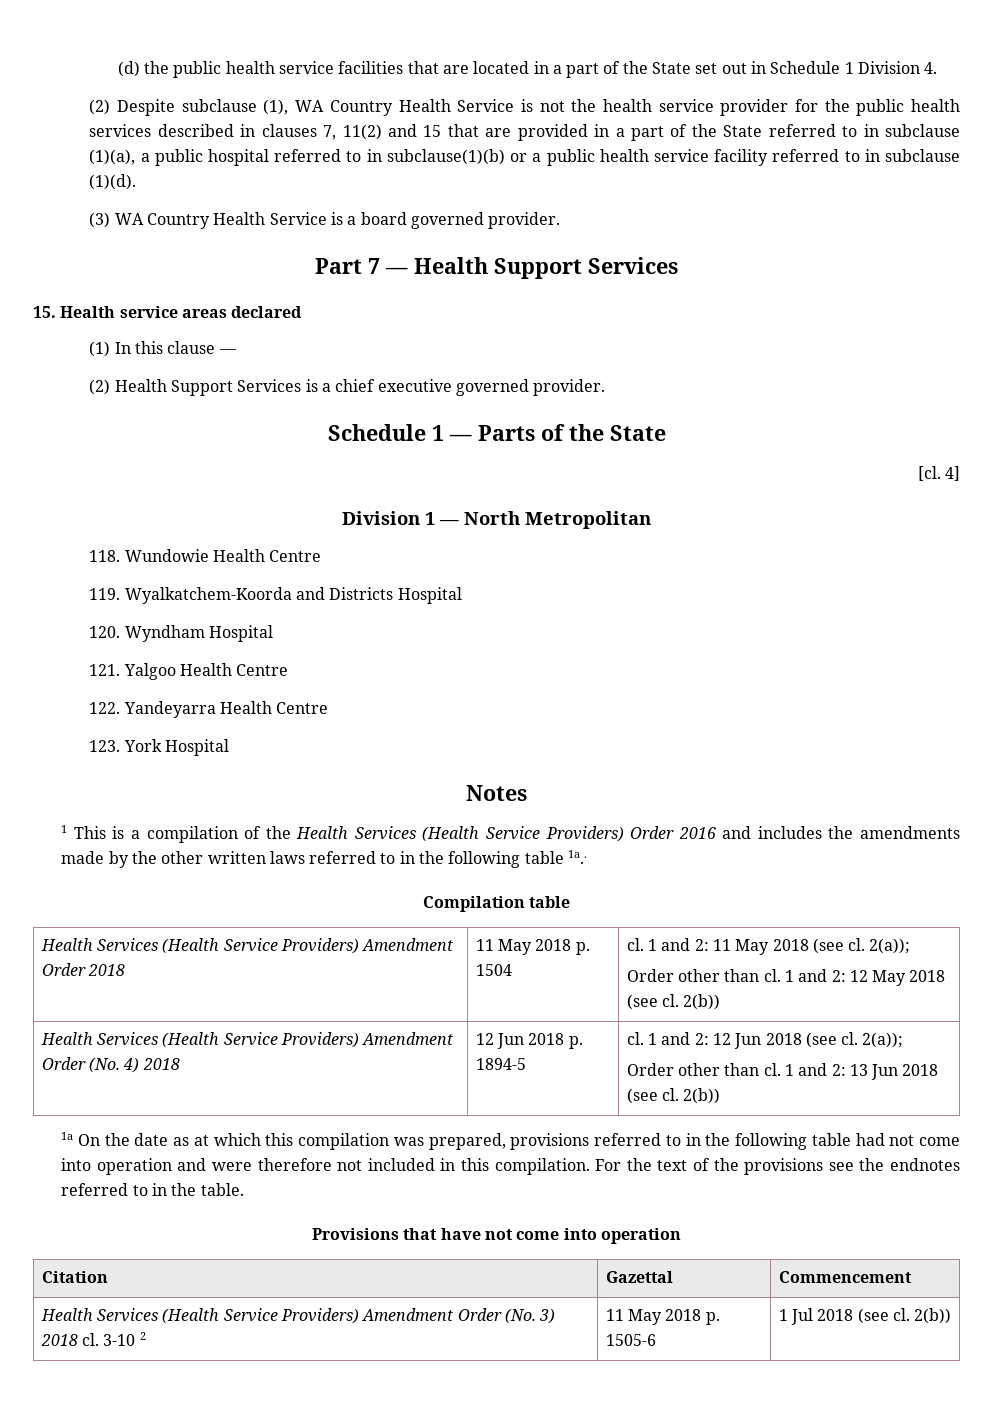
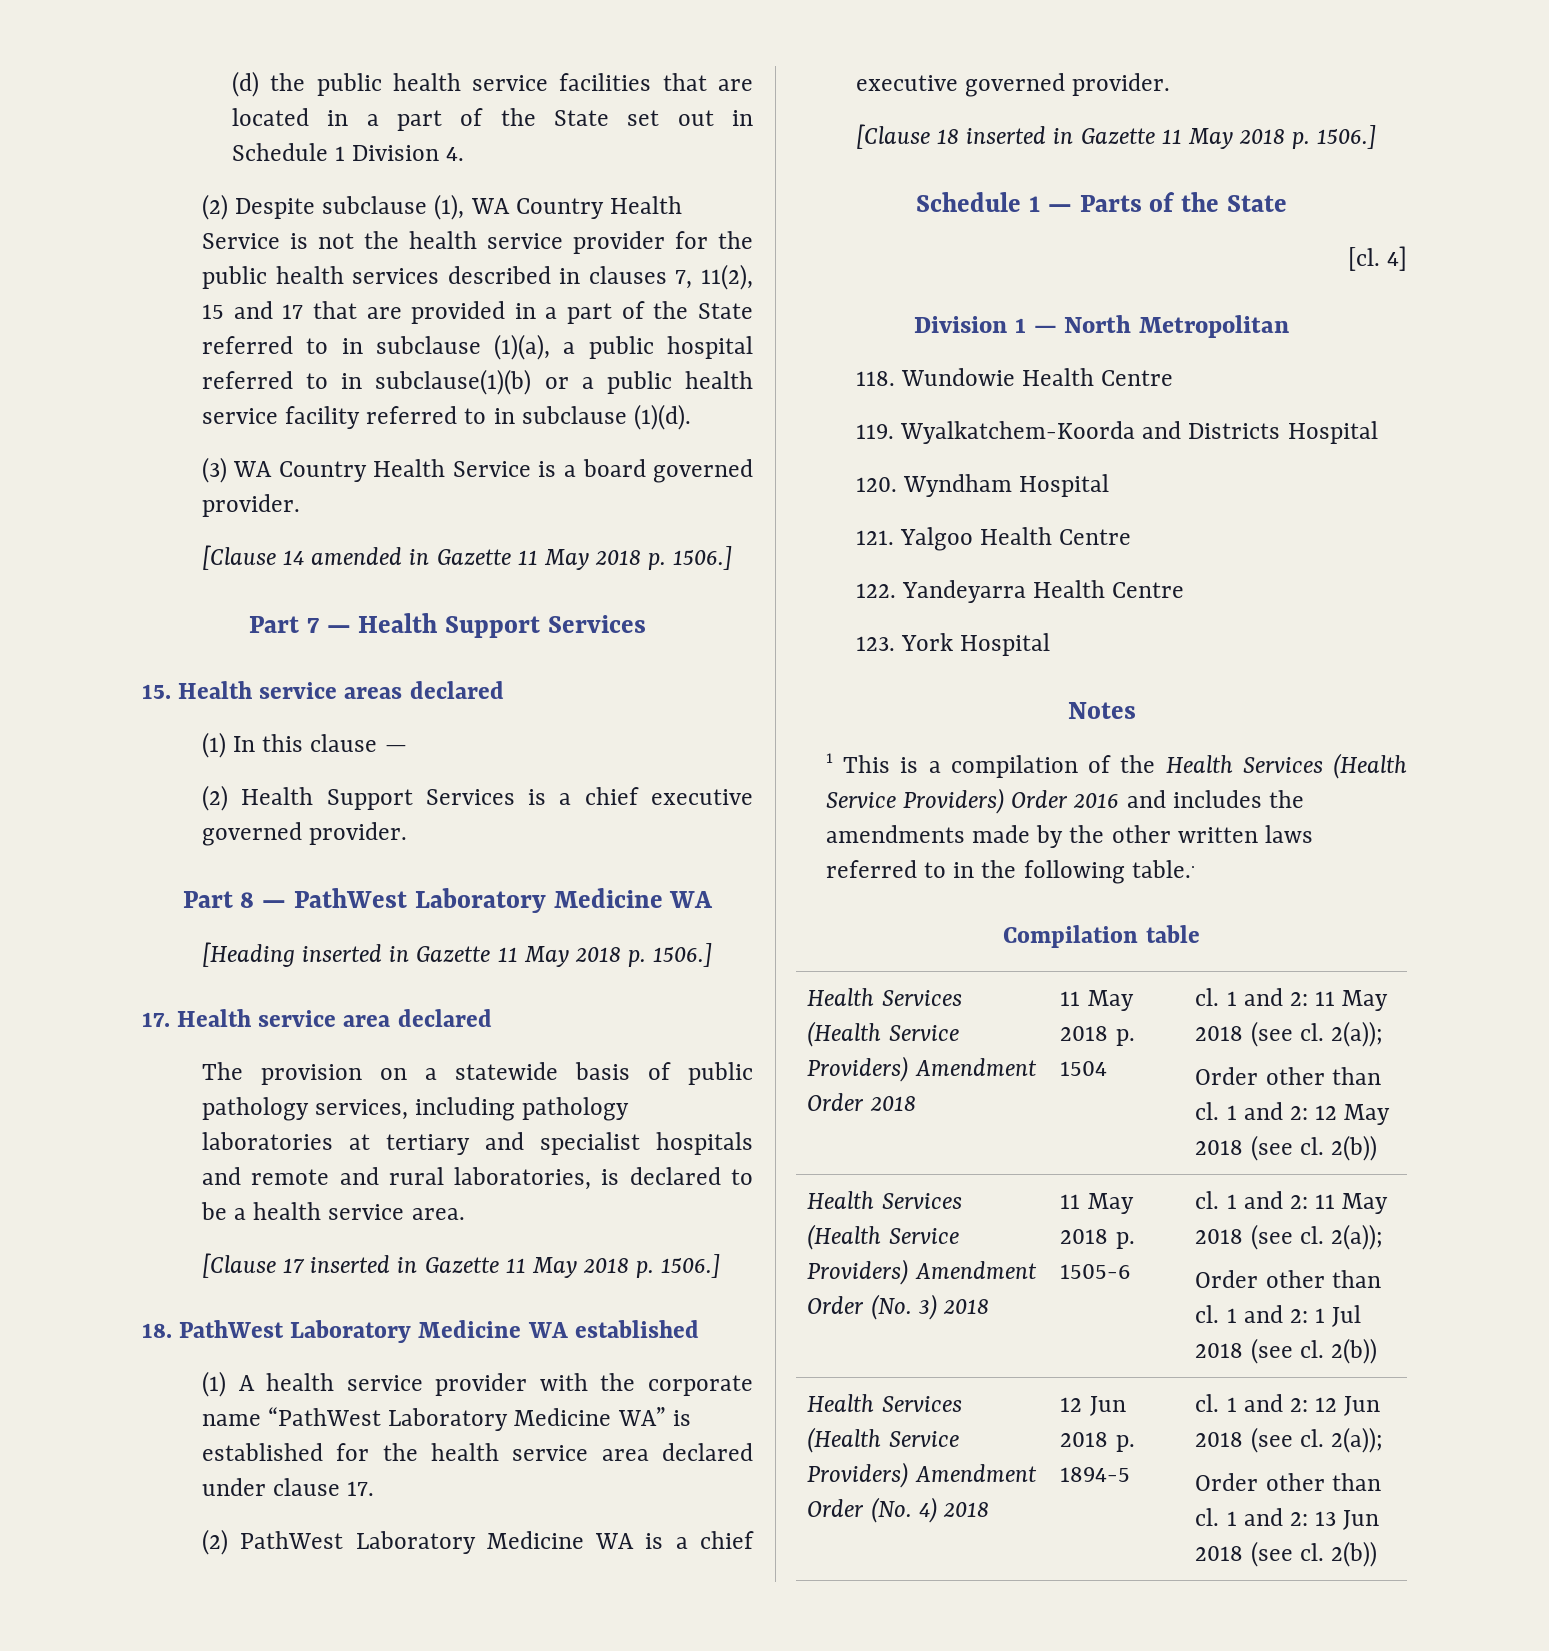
[342,124,442,140] 11(2) and 15 -> [700,264,753,290] [201,301,304,319] 11(2), 15 and 17
(561, 220) none -> [201,545,733,570] // [Clause 14 amended in Gazette 11 May 2018 p. 1506.]
(606, 387) none -> [182,888,714,913] [201,942,713,967] [142,1009,492,1027] [201,1062,753,1085] [201,1097,630,1121] [201,1132,753,1155] [201,1167,753,1190] [200,1202,465,1220] [201,1253,721,1278] [142,1320,699,1343] [201,1371,753,1397] [201,1407,691,1431] [201,1443,753,1461] [201,1478,375,1496] [201,1529,754,1555] [855,73,1171,97] [855,124,1377,149] // Part 8 — PathWest Laboratory Medicine WA // [Heading inserted in Gazette 11 May 2018 p. 1506.] // 17. Health service area declared // The provision on a statewide basis of public pathology services, including pathology laboratories at tertiary and specialist hospitals and remote and rural laboratories, is declared to be a health service area. // [Clause 17 inserted in Gazette 11 May 2018 p. 1506.] // 18. PathWest Laboratory Medicine WA established // (1) A health service provider with the corporate name “PathWest Laboratory Medicine WA” is established for the health service area declared under clause 17. // (2) PathWest Laboratory Medicine WA is a chief executive governed provider. // [Clause 18 inserted in Gazette 11 May 2018 p. 1506.]
[524,850,588,864] table 1a.. -> [1131,860,1195,878] table..
(721, 1002) none -> [807,1191,962,1209] [807,1224,959,1250] [807,1259,1037,1285] [807,1294,989,1320] [1060,1193,1134,1214] [1060,1229,1135,1249] [1060,1264,1131,1279] [1195,1191,1389,1214] [1195,1224,1383,1250] [1195,1270,1381,1288] [1195,1305,1362,1327] [1195,1338,1377,1364] // Health Services (Health Service Providers) Amendment Order (No. 3) 2018 | 11 May 2018 p. 1505-6 | cl. 1 and 2: 11 May 2018 (see cl. 2(a)); // Order other than cl. 1 and 2: 1 Jul 2018 (see cl. 2(b))
[61,1132,960,1150] [61,1158,960,1175] [61,1183,244,1196] [312,1228,681,1244] [41,1271,108,1283] [605,1271,673,1283] [778,1271,912,1283] [40,1308,556,1324] [40,1332,146,1346] [605,1309,720,1325] [605,1334,656,1346] [778,1308,952,1325] // 1a On the date as at which this compilation was prepared, provisions referred to in the following table had not come into operation and were therefore not included in this compilation. For the text of the provisions see the endnotes referred to in the table. // Provisions that have not come into operation // Citation | Gazettal | Commencement // Health Services (Health Service Providers) Amendment Order (No. 3) 2018 cl. 3-10 2 | 11 May 2018 p. 1505-6 | 1 Jul 2018 (see cl. 2(b)) -> (1377, 1554) none

